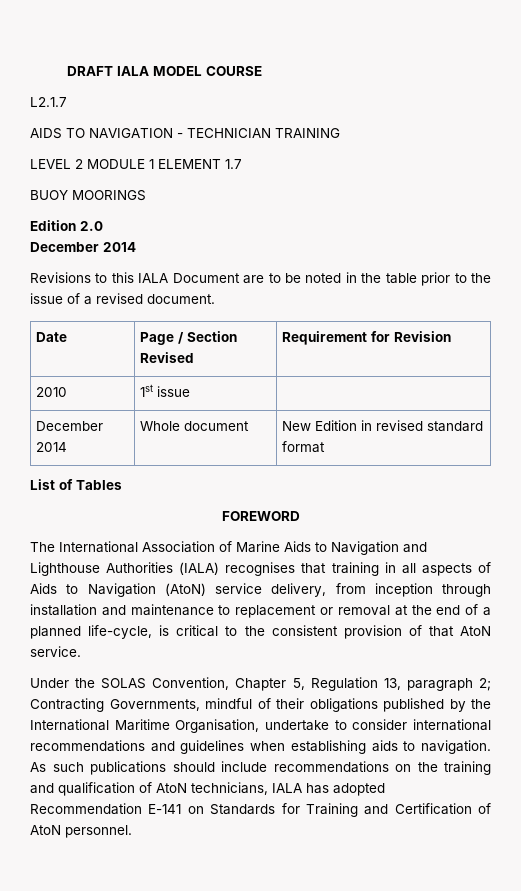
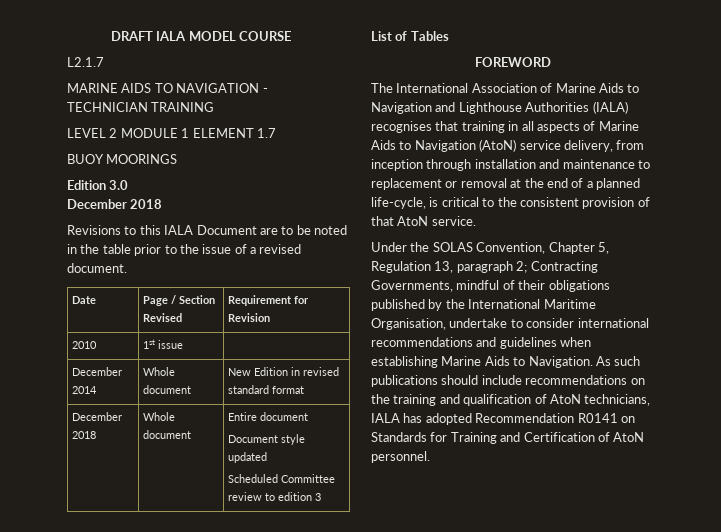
(67, 102) none -> [67,83,118,93] MARINE
[80,221,103,231] [30,242,136,252] 2.0 // December 2014 -> [109,180,129,190] [67,199,163,209] 3.0 // December 2018
(325, 447) none -> [72,412,123,421] [72,431,97,439] [143,412,176,421] [143,430,192,439] [228,412,309,421] [228,434,306,445] [228,452,268,463] [228,474,336,483] [228,492,322,501] // December 2018 | Whole document | Entire document // Document style updated // Scheduled Committee review to edition 3
(491, 567) none -> [598,121,639,131] Marine
[371,740,492,754] aids to navigation. -> [441,356,593,368] Marine Aids to Navigation.
[148,804,182,814] E-141 -> [577,413,618,423] R0141

